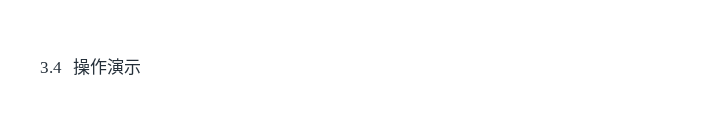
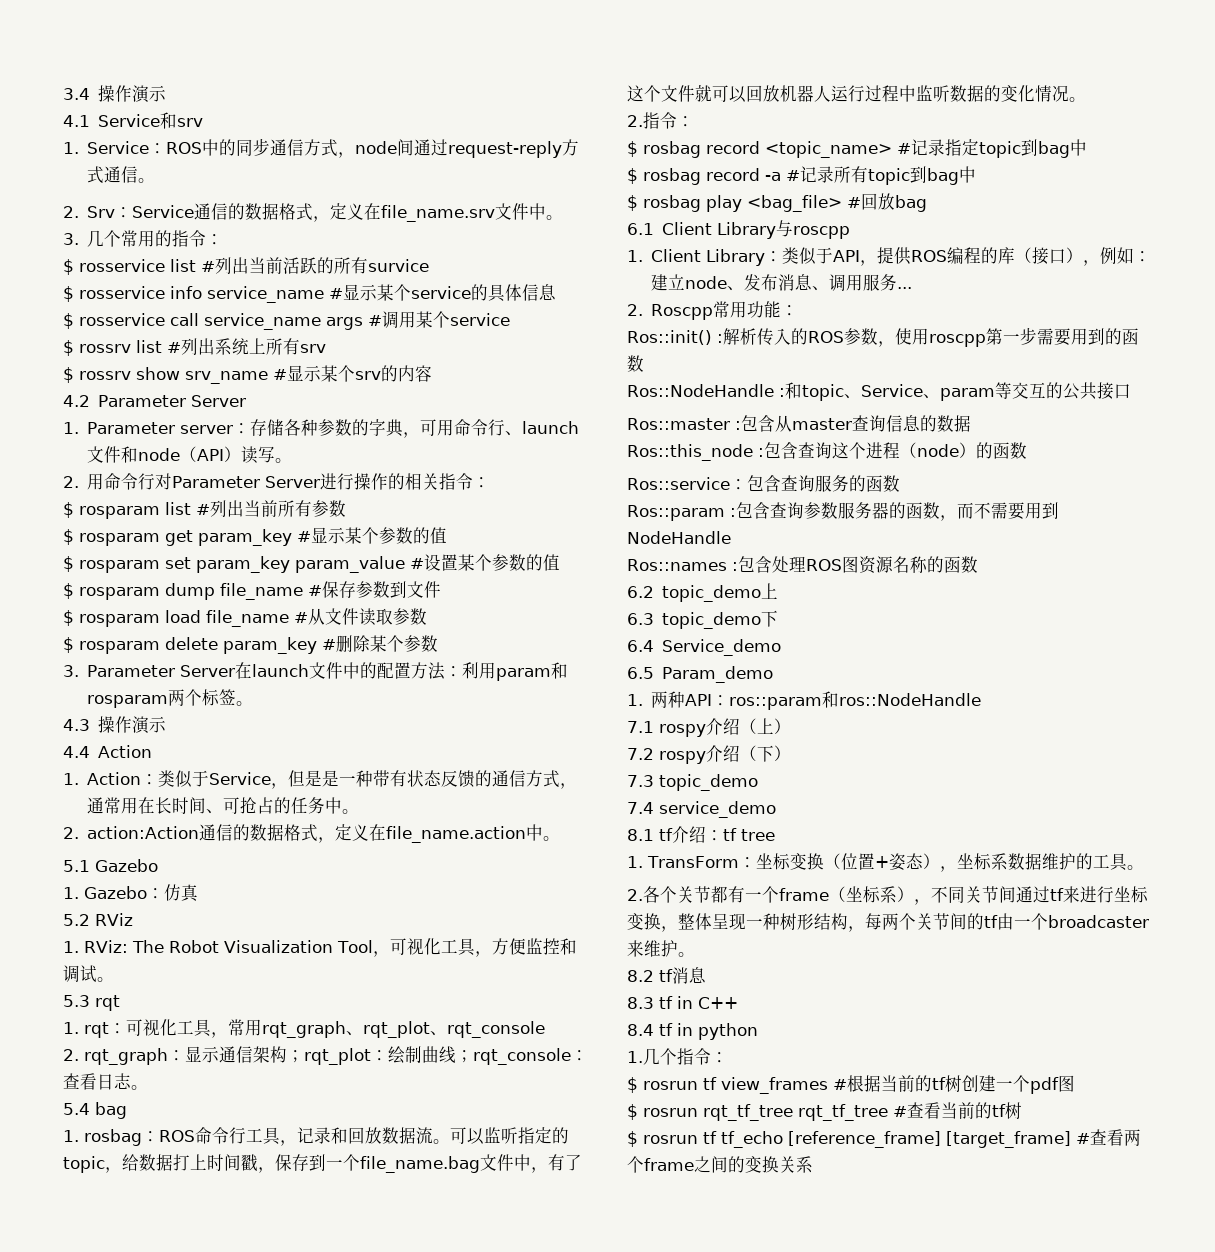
(141, 67) none -> [63,112,204,129] [63,138,580,158] [87,166,156,184] [63,203,564,222] [63,230,224,247] [63,257,429,275] [63,284,556,303] [63,311,510,330] [63,338,326,356] [63,365,432,384] [63,395,247,407] [63,419,580,438] [87,446,293,464] [63,473,491,490] [63,500,346,519] [63,527,447,546] [63,554,560,573] [63,581,441,600] [63,608,427,627] [63,635,438,654] [63,662,569,681] [87,689,254,708] [63,716,167,734] [63,745,153,758] [63,770,578,789] [87,797,360,814] [63,824,561,843] [63,859,158,872] [63,884,198,902] [63,913,133,926] [63,938,577,957] [63,965,114,983] [63,995,120,1011] [63,1019,545,1038] [63,1046,588,1065] [63,1073,148,1090] [63,1102,127,1119] [63,1127,569,1146] [63,1154,582,1173] [627,85,1086,103] [627,112,694,129] [627,139,1087,158] [627,166,976,185] [627,193,927,212] [627,220,851,239] [627,247,1152,266] [651,274,913,292] [627,301,799,320] [627,327,1139,347] [627,355,644,372] [627,382,1131,401] [627,415,971,432] [627,442,1027,461] [627,475,900,492] [627,502,1059,521] [627,531,731,544] [627,556,978,574] [627,583,779,602] [627,610,779,629] [627,639,782,656] [627,666,774,683] [627,691,982,710] [627,718,791,737] [627,745,791,764] [627,774,758,791] [627,801,776,818] [627,826,775,843] [627,853,1144,872] [627,886,1148,905] [627,913,1149,932] [627,940,695,957] [627,967,706,984] [627,996,738,1009] [627,1023,758,1040] [627,1048,728,1065] [627,1075,1075,1094] [627,1102,1022,1121] [627,1129,1141,1148] [627,1156,813,1173] // 4.1 Service和srv // 1. Service：ROS中的同步通信方式，node间通过request-reply方式通信。 // 2. Srv：Service通信的数据格式，定义在file_name.srv文件中。 // 3.几个常用的指令： // $ rosservice list #列出当前活跃的所有survice // $ rosservice info service_name #显示某个service的具体信息 // $ rosservice call service_name args #调用某个service // $ rossrv list #列出系统上所有srv // $ rossrv show srv_name #显示某个srv的内容 // 4.2 Parameter Server // 1. Parameter server：存储各种参数的字典，可用命令行、launch文件和node（API）读写。 // 2.用命令行对Parameter Server进行操作的相关指令： // $ rosparam list #列出当前所有参数 // $ rosparam get param_key #显示某个参数的值 // $ rosparam set param_key param_value #设置某个参数的值 // $ rosparam dump file_name #保存参数到文件 // $ rosparam load file_name #从文件读取参数 // $ rosparam delete param_key #删除某个参数 // 3. Parameter Server在launch文件中的配置方法：利用param和rosparam两个标签。 // 4.3操作演示 // 4.4 Action // 1. Action：类似于Service，但是是一种带有状态反馈的通信方式，通常用在长时间、可抢占的任务中。 // 2. action:Action通信的数据格式，定义在file_name.action中。 // 5.1 Gazebo // 1. Gazebo：仿真 // 5.2 RViz // 1. RViz: The Robot Visualization Tool，可视化工具，方便监控和调试。 // 5.3 rqt // 1. rqt：可视化工具，常用rqt_graph、rqt_plot、rqt_console // 2. rqt_graph：显示通信架构；rqt_plot：绘制曲线；rqt_console：查看日志。 // 5.4 bag // 1. rosbag：ROS命令行工具，记录和回放数据流。可以监听指定的topic，给数据打上时间戳，保存到一个file_name.bag文件中，有了这个文件就可以回放机器人运行过程中监听数据的变化情况。 // 2.指令： // $ rosbag record <topic_name> #记录指定topic到bag中 // $ rosbag record -a #记录所有topic到bag中 // $ rosbag play <bag_file> #回放bag // 6.1 Client Library与roscpp // 1. Client Library：类似于API，提供ROS编程的库（接口），例如：建立node、发布消息、调用服务... // 2. Roscpp常用功能： // Ros::init() :解析传入的ROS参数，使用roscpp第一步需要用到的函数 // Ros::NodeHandle :和topic、Service、param等交互的公共接口 // Ros::master :包含从master查询信息的数据 // Ros::this_node :包含查询这个进程（node）的函数 // Ros::service：包含查询服务的函数 // Ros::param :包含查询参数服务器的函数，而不需要用到NodeHandle // Ros::names :包含处理ROS图资源名称的函数 // 6.2 topic_demo上 // 6.3 topic_demo下 // 6.4 Service_demo // 6.5 Param_demo // 1.两种API：ros::param和ros::NodeHandle // 7.1 rospy介绍（上） // 7.2 rospy介绍（下） // 7.3 topic_demo // 7.4 service_demo // 8.1 tf介绍：tf tree // 1. TransForm：坐标变换（位置+姿态），坐标系数据维护的工具。 // 2.各个关节都有一个frame（坐标系），不同关节间通过tf来进行坐标变换，整体呈现一种树形结构，每两个关节间的tf由一个broadcaster来维护。 // 8.2 tf消息 // 8.3 tf in C++ // 8.4 tf in python // 1.几个指令： // $ rosrun tf view_frames #根据当前的tf树创建一个pdf图 // $ rosrun rqt_tf_tree rqt_tf_tree #查看当前的tf树 // $ rosrun tf tf_echo [reference_frame] [target_frame] #查看两个frame之间的变换关系

